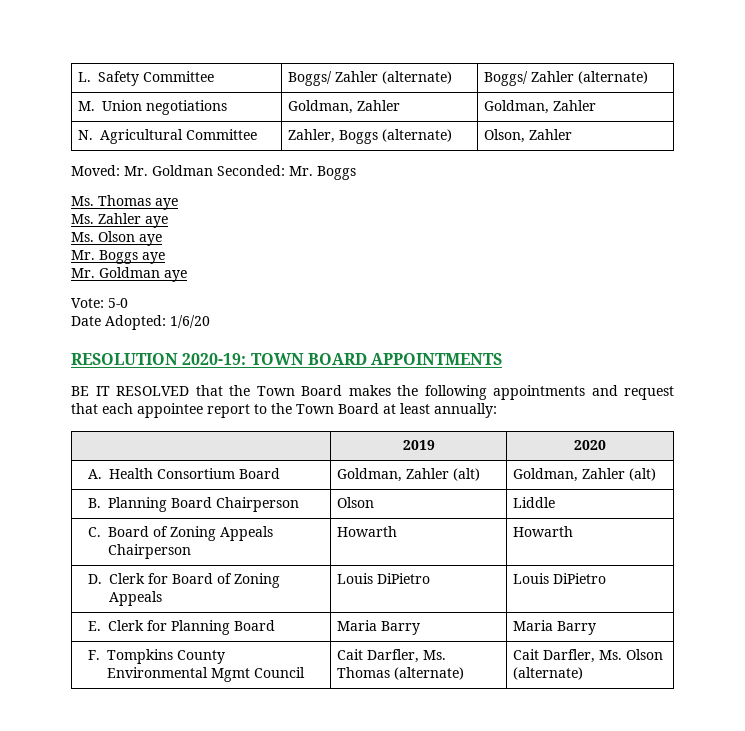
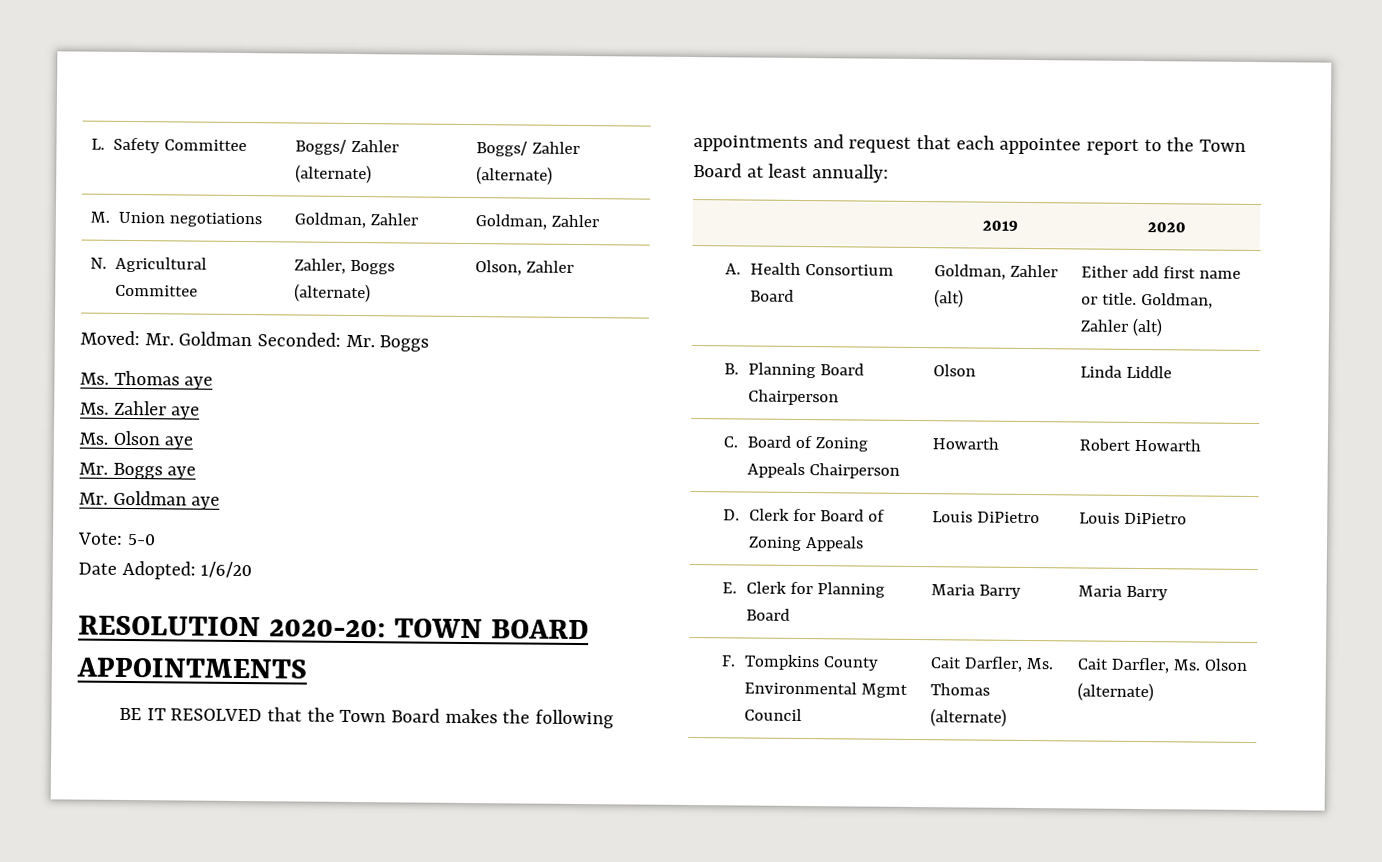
[182,353,247,365] 2020-19: -> [268,619,386,638] 2020-20:
(480, 474) none -> [1080,265,1242,279] [1080,292,1137,305] Either add first name or title.
(374, 502) none -> [1079,365,1122,378] Linda
(397, 531) none -> [1078,438,1131,451] Robert

